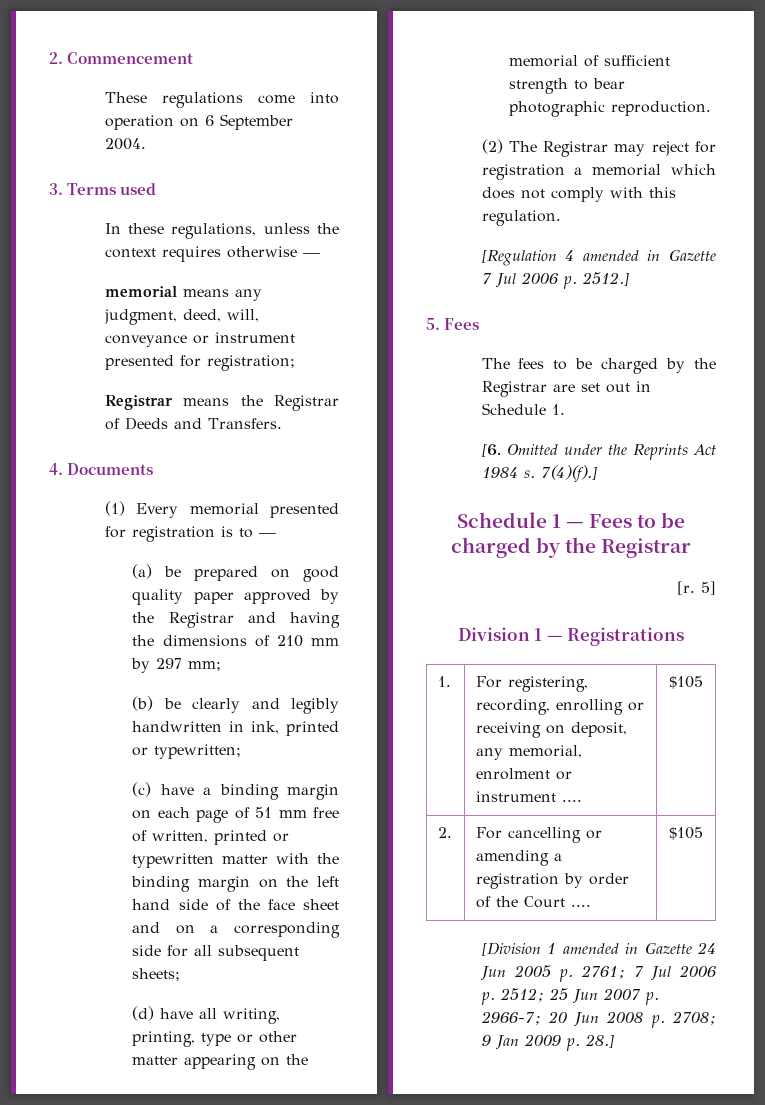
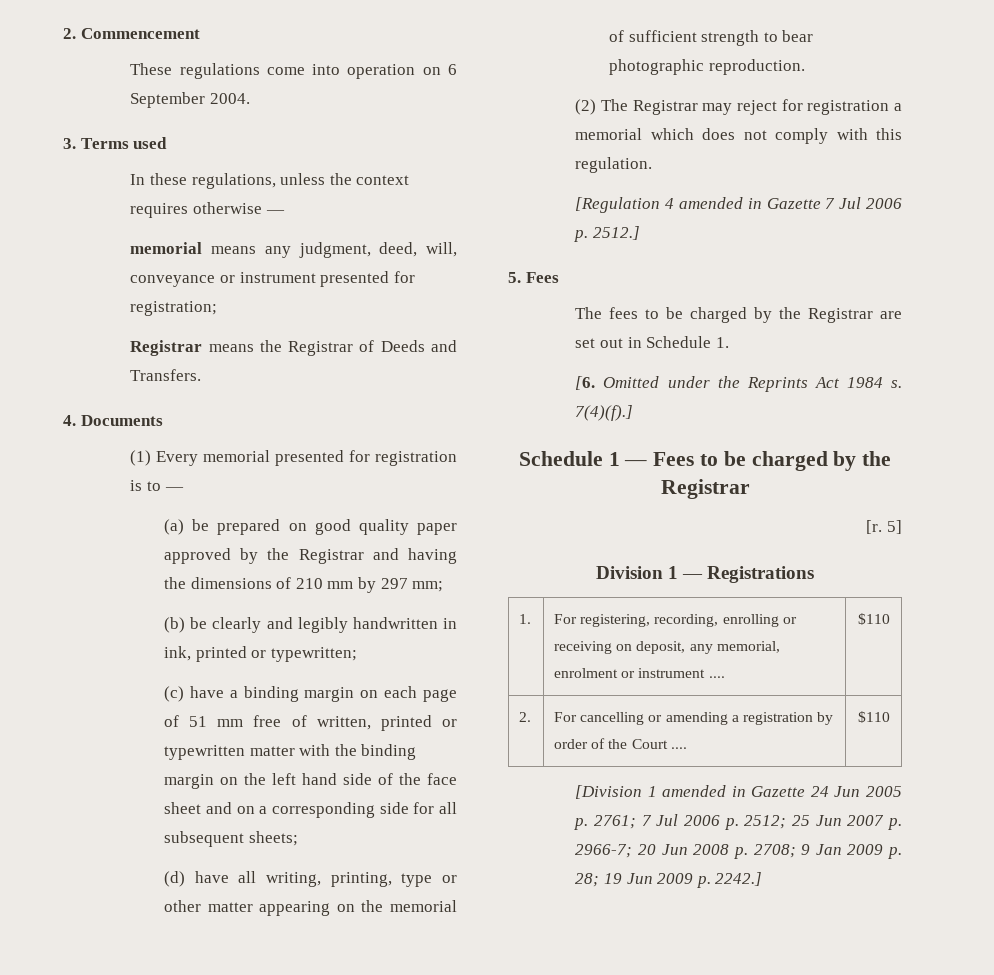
[669,676,703,689] $105 -> [857,613,890,625] $110
[669,827,703,840] $105 -> [857,711,890,723] $110
[584,1034,614,1048] 28.] -> [575,872,763,888] 28; 19 Jun 2009 p. 2242.]

